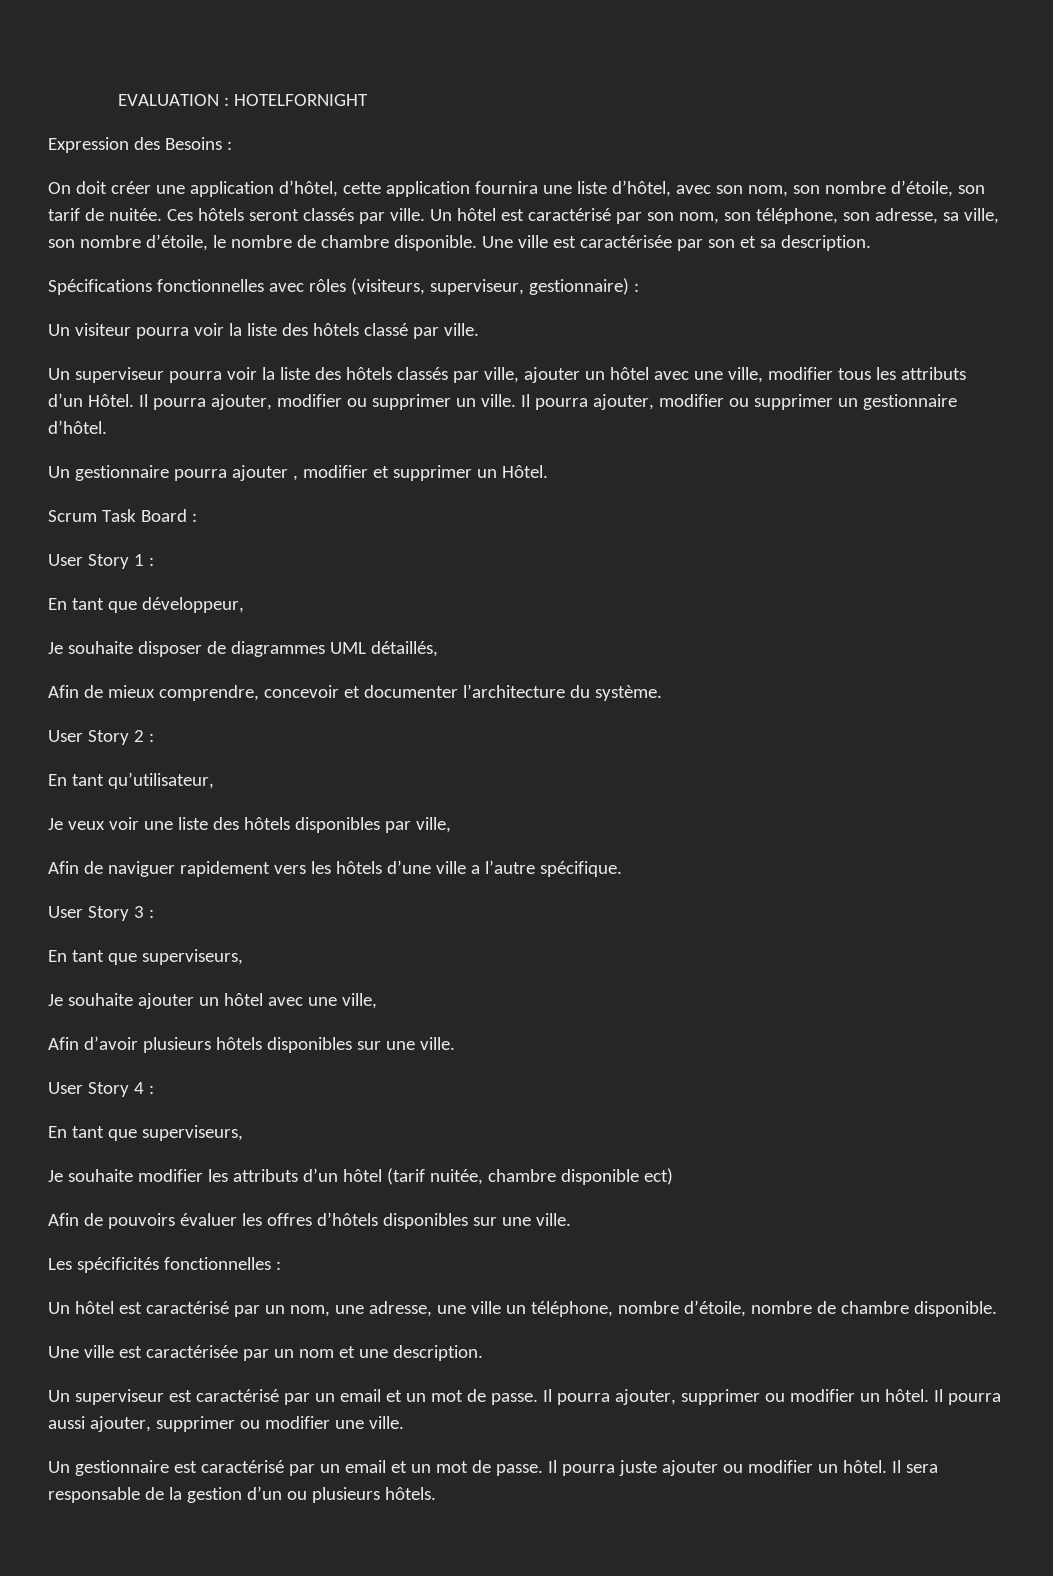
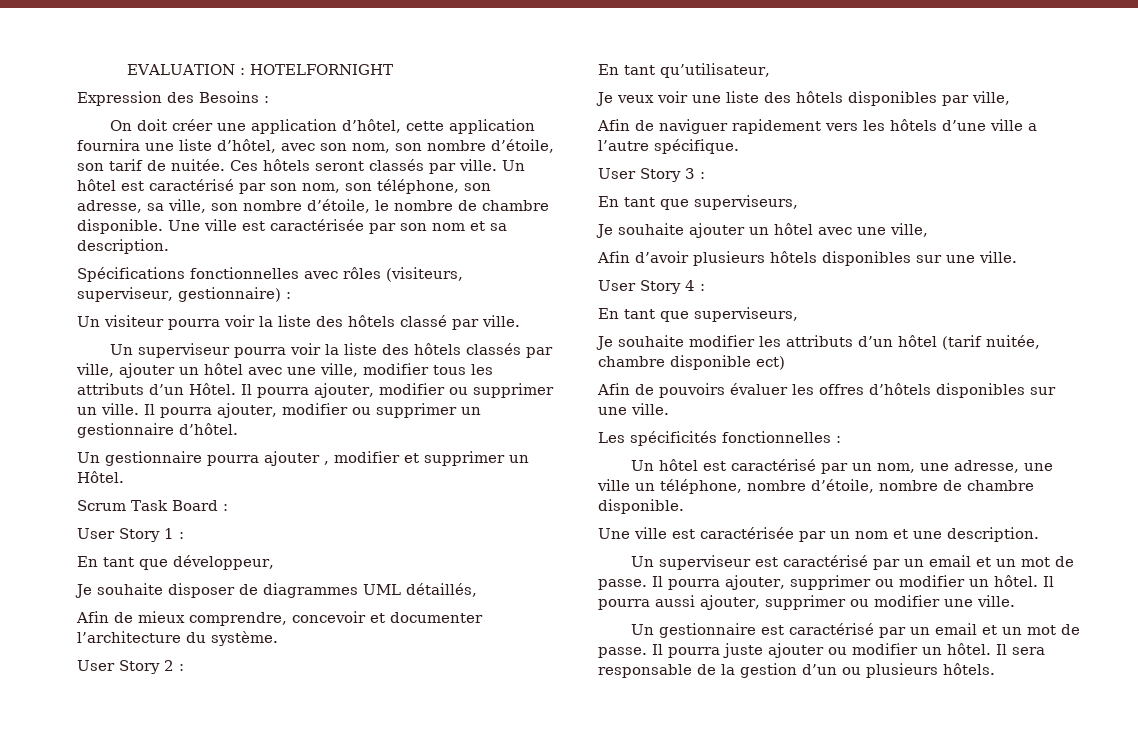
(735, 243) none -> [432,223,465,231] nom

